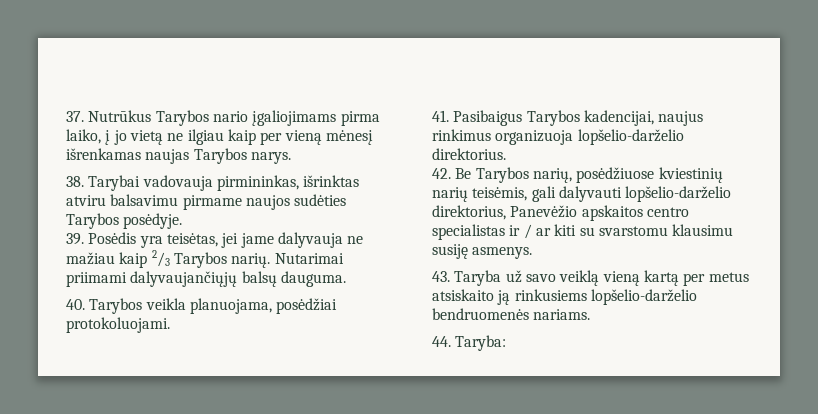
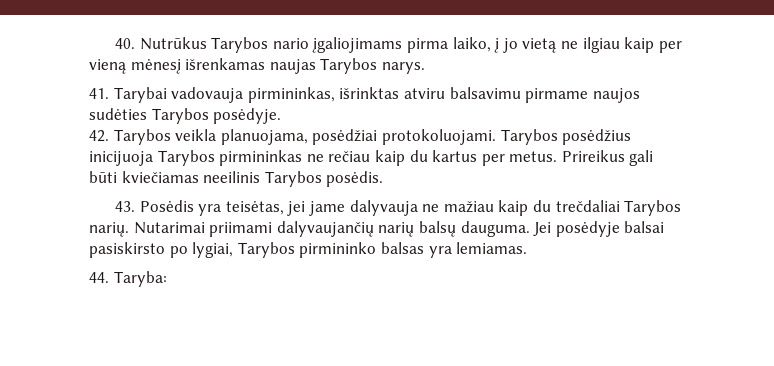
[66,111,84,122] 37. -> [115,38,136,49] 40.
[66,176,84,187] 38. -> [89,88,109,99] 41.
[66,233,84,245] 39. -> [89,129,632,145] [89,150,654,166] [89,171,384,187] [115,201,136,212] 42. Tarybos veikla planuojama, posėdžiai protokoluojami. Tarybos posėdžius inicijuoja Tarybos pirmininkas ne rečiau kaip du kartus per metus. Prireikus gali būti kviečiamas neeilinis Tarybos posėdis. // 43.
[151,250,170,267] 2/3 -> [533,200,620,212] du trečdaliai
[130,271,238,287] dalyvaujančiųjų -> [276,221,415,237] dalyvaujančių narių
[66,298,338,314] [66,317,170,333] [432,110,704,126] [432,129,684,145] [432,148,506,160] [432,167,723,183] [432,186,732,202] [432,205,689,221] [432,224,734,240] [432,244,533,259] [432,270,749,286] [432,289,697,305] [432,308,591,320] // 40. Tarybos veikla planuojama, posėdžiai protokoluojami. // 41. Pasibaigus Tarybos kadencijai, naujus rinkimus organizuoja lopšelio-darželio direktorius. // 42. Be Tarybos narių, posėdžiuose kviestinių narių teisėmis, gali dalyvauti lopšelio-darželio direktorius, Panevėžio apskaitos centro specialistas ir / ar kiti su svarstomu klausimu susiję asmenys. // 43. Taryba už savo veiklą vieną kartą per metus atsiskaito ją rinkusiems lopšelio-darželio bendruomenės nariams. -> [533,221,665,237] [89,242,528,258] Jei posėdyje balsai pasiskirsto po lygiai, Tarybos pirmininko balsas yra lemiamas.

